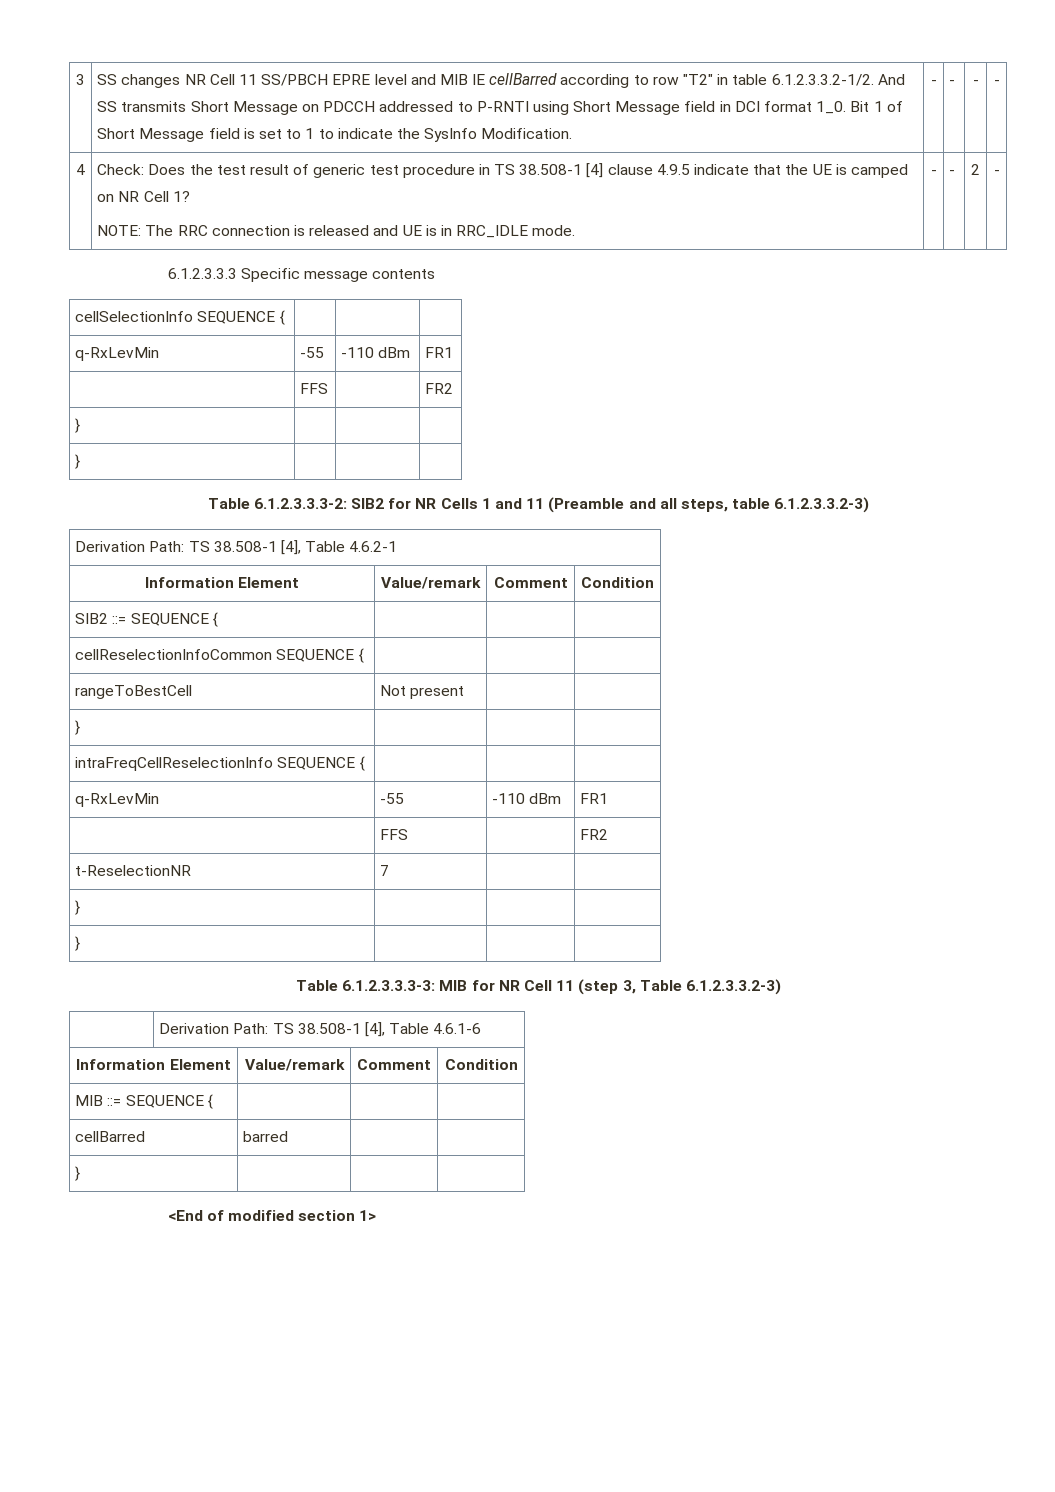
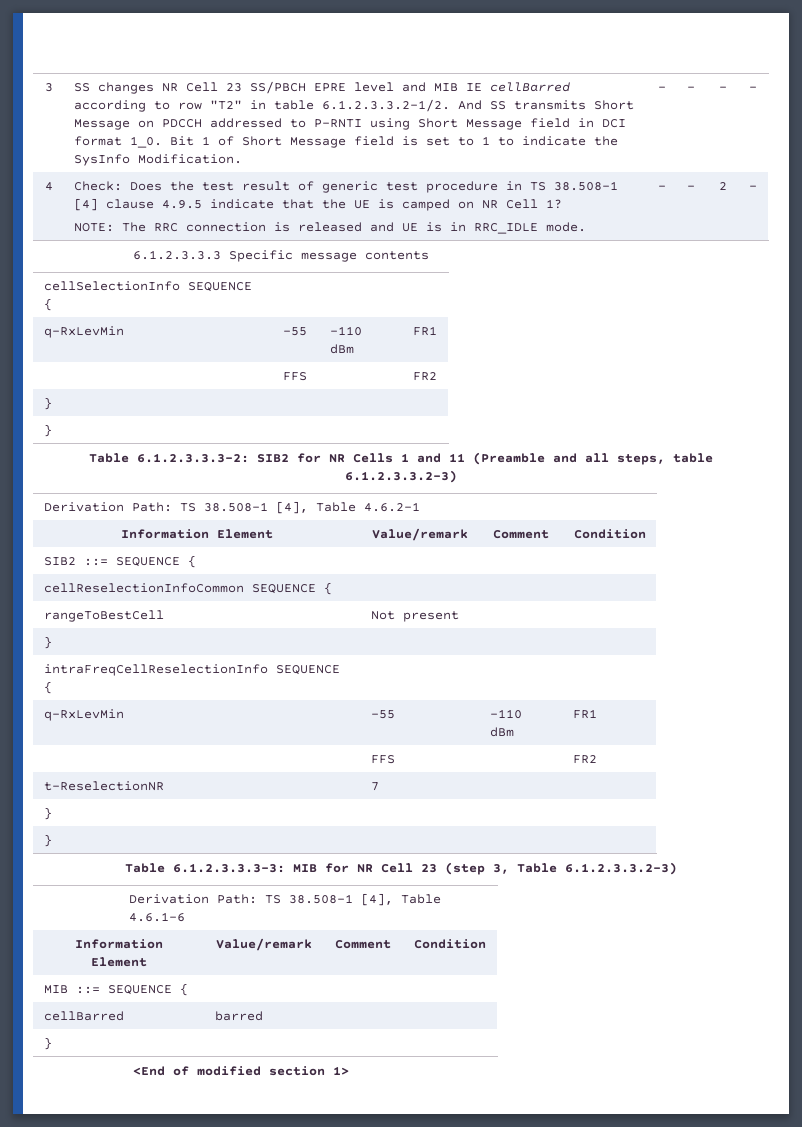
[238,74,257,85] 11 -> [225,83,242,92] 23
[556,980,575,991] 11 -> [421,864,437,873] 23

